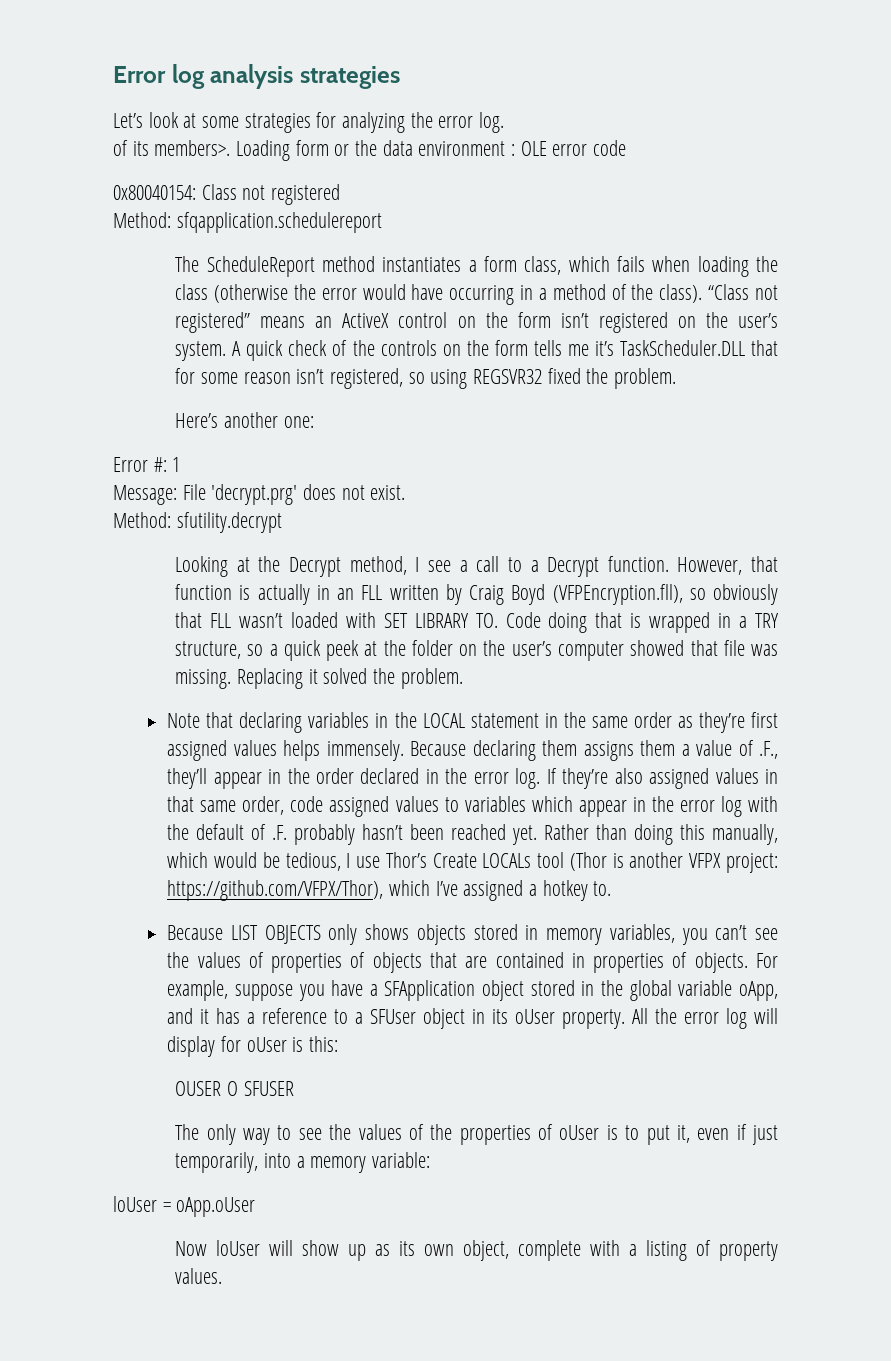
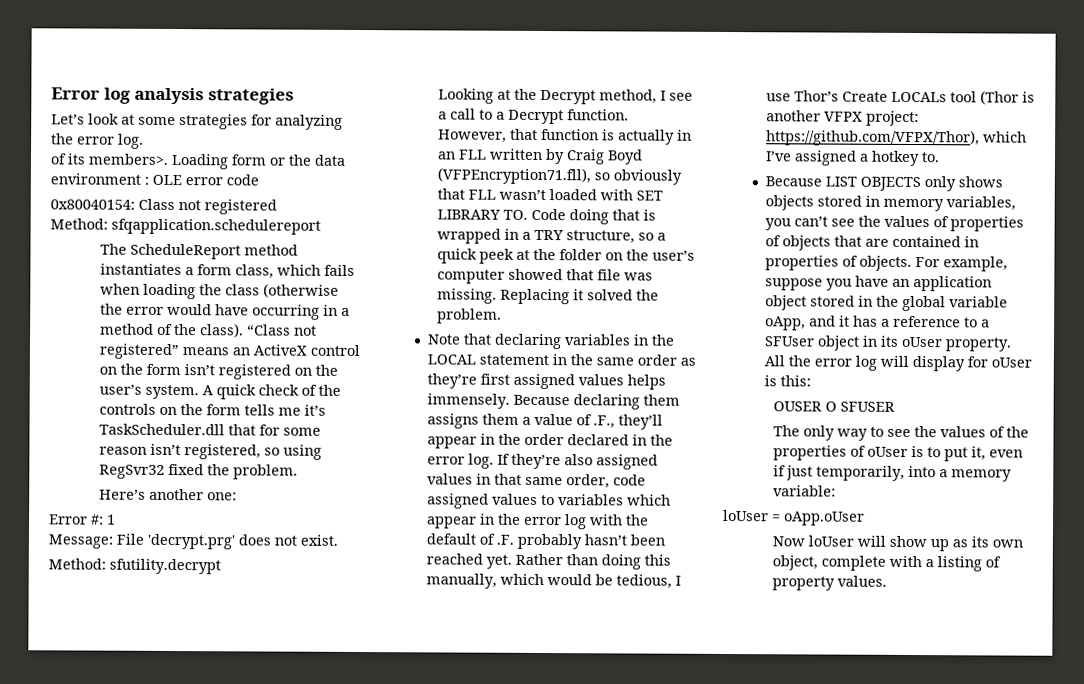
[619,340,745,356] TaskScheduler.DLL -> [98,423,225,436] TaskScheduler.dll
[472,369,542,384] REGSVR32 -> [98,464,165,479] RegSvr32
[552,584,683,605] (VFPEncryption.fll), -> [436,167,591,185] (VFPEncryption71.fll),
[369,980,476,1001] a SFApplication -> [891,276,992,292] an application

